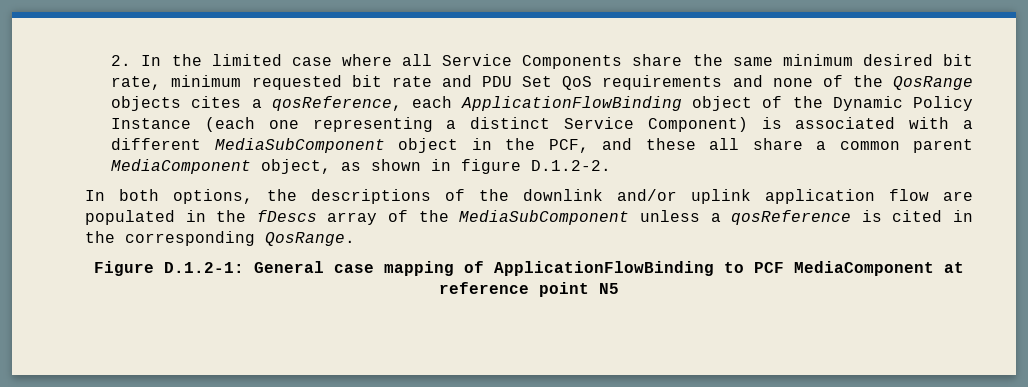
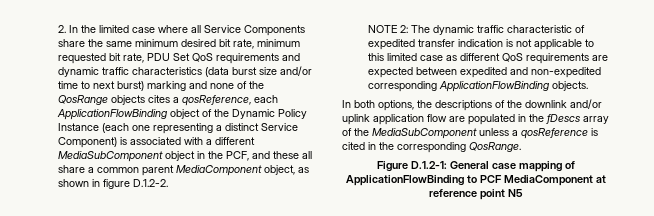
[391,75,472,87] rate and -> [122,53,144,63] rate,
(763, 81) none -> [57,66,312,77] [57,81,207,91] dynamic traffic characteristics (data burst size and/or time to next burst) marking and
(612, 165) none -> [367,25,585,35] [367,39,594,50] [367,53,608,64] [367,67,601,78] [367,81,588,92] // NOTE 2: The dynamic traffic characteristic of expedited transfer indication is not applicable to this limited case as different QoS requirements are expected between expedited and non-expedited corresponding ApplicationFlowBinding objects.

